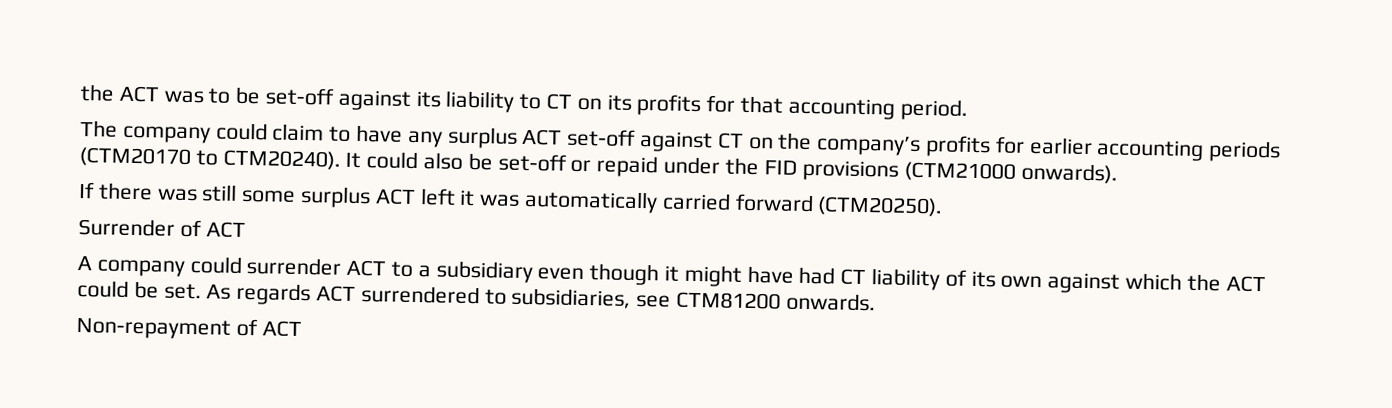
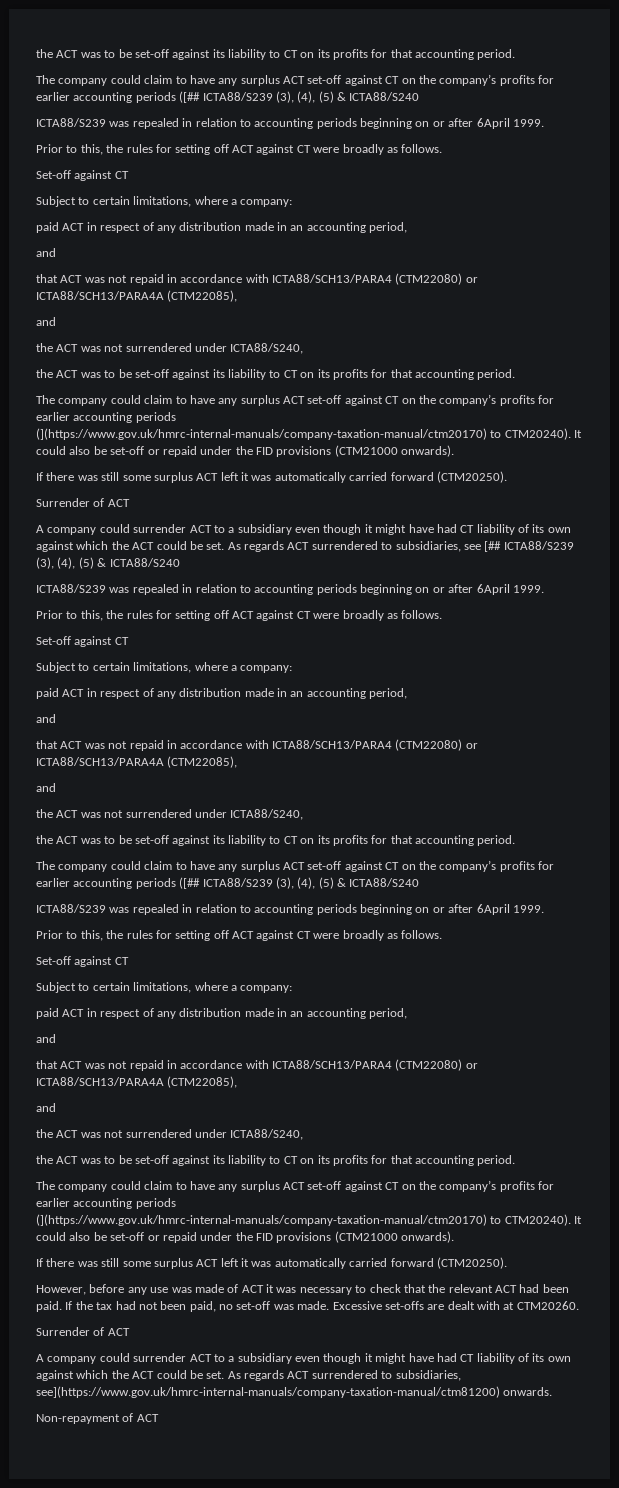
[79,147,191,167] (CTM20170 -> [179,91,420,103] [36,118,544,129] [36,144,443,155] [36,170,129,181] [36,196,293,207] [36,222,408,233] [36,248,56,257] [36,273,478,285] [36,290,238,302] [36,317,56,326] [36,343,304,354] [36,369,516,380] [36,394,554,406] [36,412,176,423] [36,428,487,440] ([## ICTA88/S239 (3), (4), (5) & ICTA88/S240 // ICTA88/S239 was repealed in relation to accounting periods beginning on or after 6April 1999. // Prior to this, the rules for setting off ACT against CT were broadly as follows. // Set-off against CT // Subject to certain limitations, where a company: // paid ACT in respect of any distribution made in an accounting period, // and // that ACT was not repaid in accordance with ICTA88/SCH13/PARA4 (CTM22080) or ICTA88/SCH13/PARA4A (CTM22085), // and // the ACT was not surrendered under ICTA88/S240, // the ACT was to be set-off against its liability to CT on its profits for that accounting period. // The company could claim to have any surplus ACT set-off against CT on the company’s profits for earlier accounting periods (](https://www.gov.uk/hmrc-internal-manuals/company-taxation-manual/ctm20170)
[676,291,782,310] CTM81200 -> [484,541,574,552] [36,557,180,569] [36,584,544,595] [36,610,443,621] [36,636,129,647] [36,662,293,673] [36,688,408,699] [36,714,56,723] [36,739,478,751] [36,756,238,768] [36,783,56,792] [36,809,304,820] [36,835,516,846] [36,860,554,872] [36,877,420,889] [36,904,544,915] [36,930,443,941] [36,956,129,967] [36,982,293,993] [36,1008,408,1019] [36,1034,56,1043] [36,1059,478,1071] [36,1076,238,1088] [36,1103,56,1112] [36,1129,304,1140] [36,1155,516,1166] [36,1180,554,1192] [36,1198,176,1209] [36,1214,583,1226] [36,1231,455,1243] [36,1257,507,1269] [36,1284,569,1295] [36,1301,579,1312] [36,1327,130,1336] [36,1353,571,1364] [36,1370,461,1381] [36,1386,500,1398] [## ICTA88/S239 (3), (4), (5) & ICTA88/S240 // ICTA88/S239 was repealed in relation to accounting periods beginning on or after 6April 1999. // Prior to this, the rules for setting off ACT against CT were broadly as follows. // Set-off against CT // Subject to certain limitations, where a company: // paid ACT in respect of any distribution made in an accounting period, // and // that ACT was not repaid in accordance with ICTA88/SCH13/PARA4 (CTM22080) or ICTA88/SCH13/PARA4A (CTM22085), // and // the ACT was not surrendered under ICTA88/S240, // the ACT was to be set-off against its liability to CT on its profits for that accounting period. // The company could claim to have any surplus ACT set-off against CT on the company’s profits for earlier accounting periods ([## ICTA88/S239 (3), (4), (5) & ICTA88/S240 // ICTA88/S239 was repealed in relation to accounting periods beginning on or after 6April 1999. // Prior to this, the rules for setting off ACT against CT were broadly as follows. // Set-off against CT // Subject to certain limitations, where a company: // paid ACT in respect of any distribution made in an accounting period, // and // that ACT was not repaid in accordance with ICTA88/SCH13/PARA4 (CTM22080) or ICTA88/SCH13/PARA4A (CTM22085), // and // the ACT was not surrendered under ICTA88/S240, // the ACT was to be set-off against its liability to CT on its profits for that accounting period. // The company could claim to have any surplus ACT set-off against CT on the company’s profits for earlier accounting periods (](https://www.gov.uk/hmrc-internal-manuals/company-taxation-manual/ctm20170) to CTM20240). It could also be set-off or repaid under the FID provisions (CTM21000 onwards). // If there was still some surplus ACT left it was automatically carried forward (CTM20250). // However, before any use was made of ACT it was necessary to check that the relevant ACT had been paid. If the tax had not been paid, no set-off was made. Excessive set-offs are dealt with at CTM20260. // Surrender of ACT // A company could surrender ACT to a subsidiary even though it might have had CT liability of its own against which the ACT could be set. As regards ACT surrendered to subsidiaries, see](https://www.gov.uk/hmrc-internal-manuals/company-taxation-manual/ctm81200)

